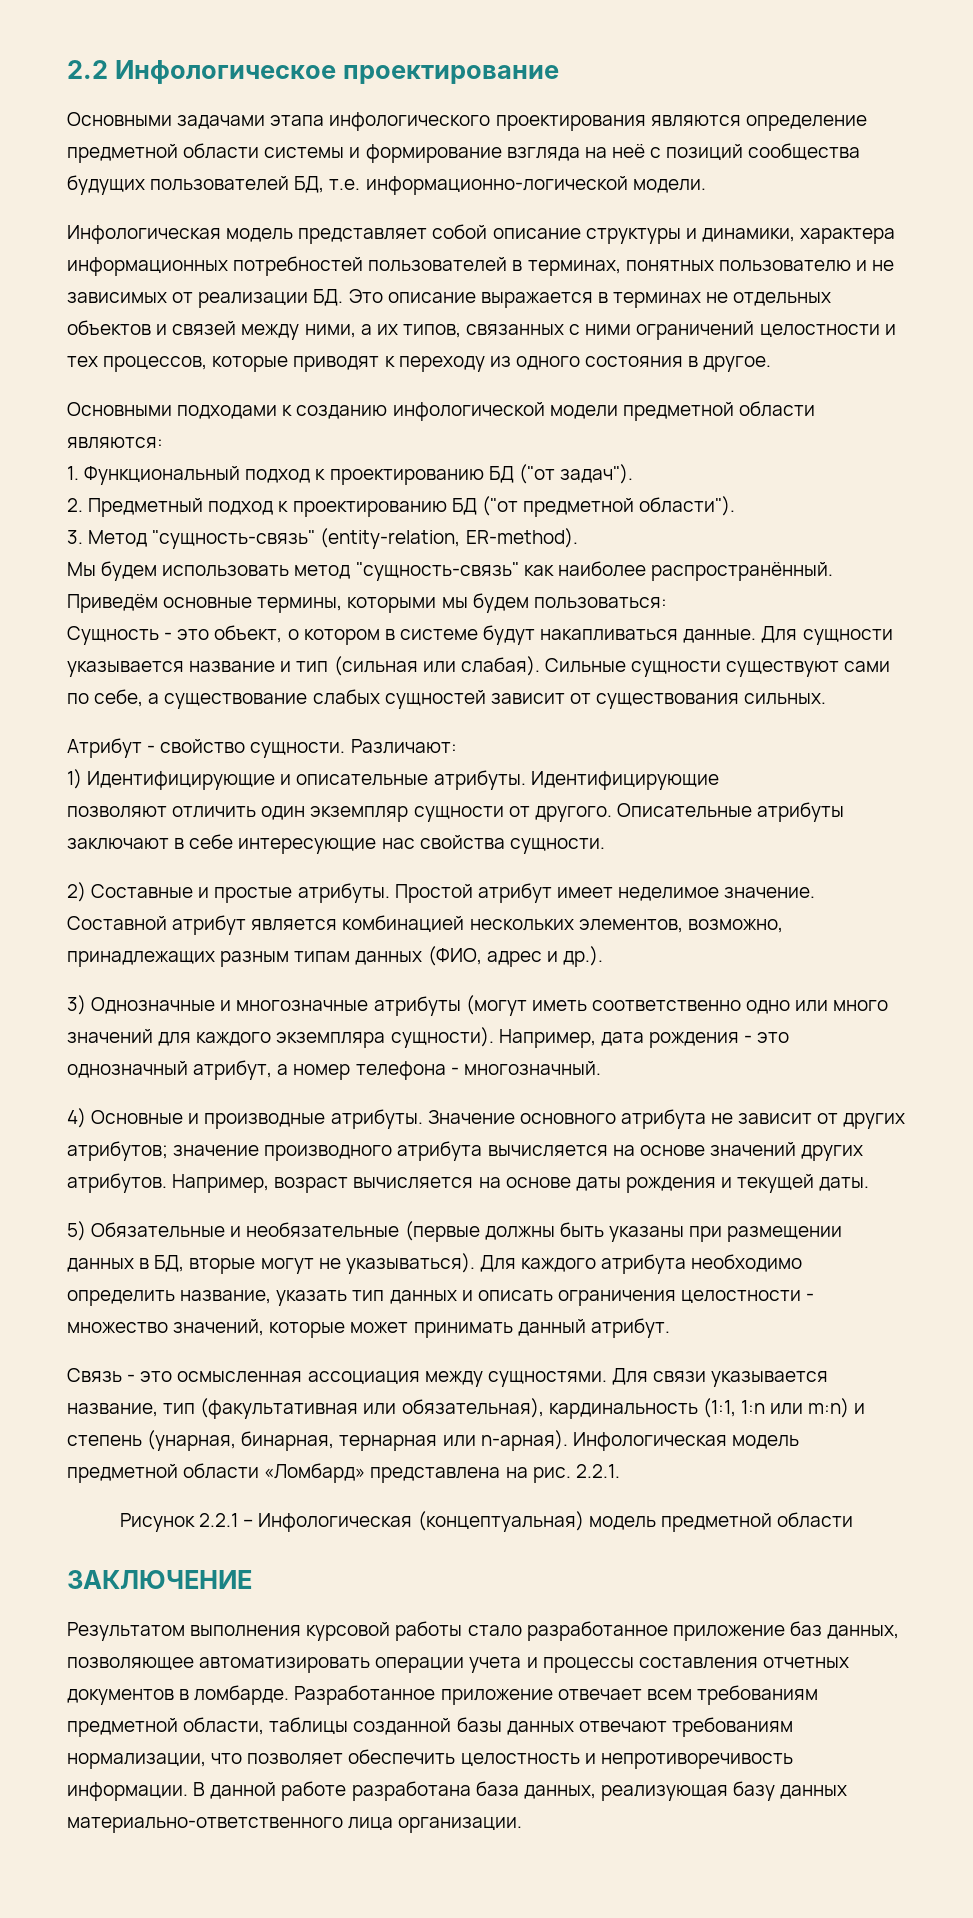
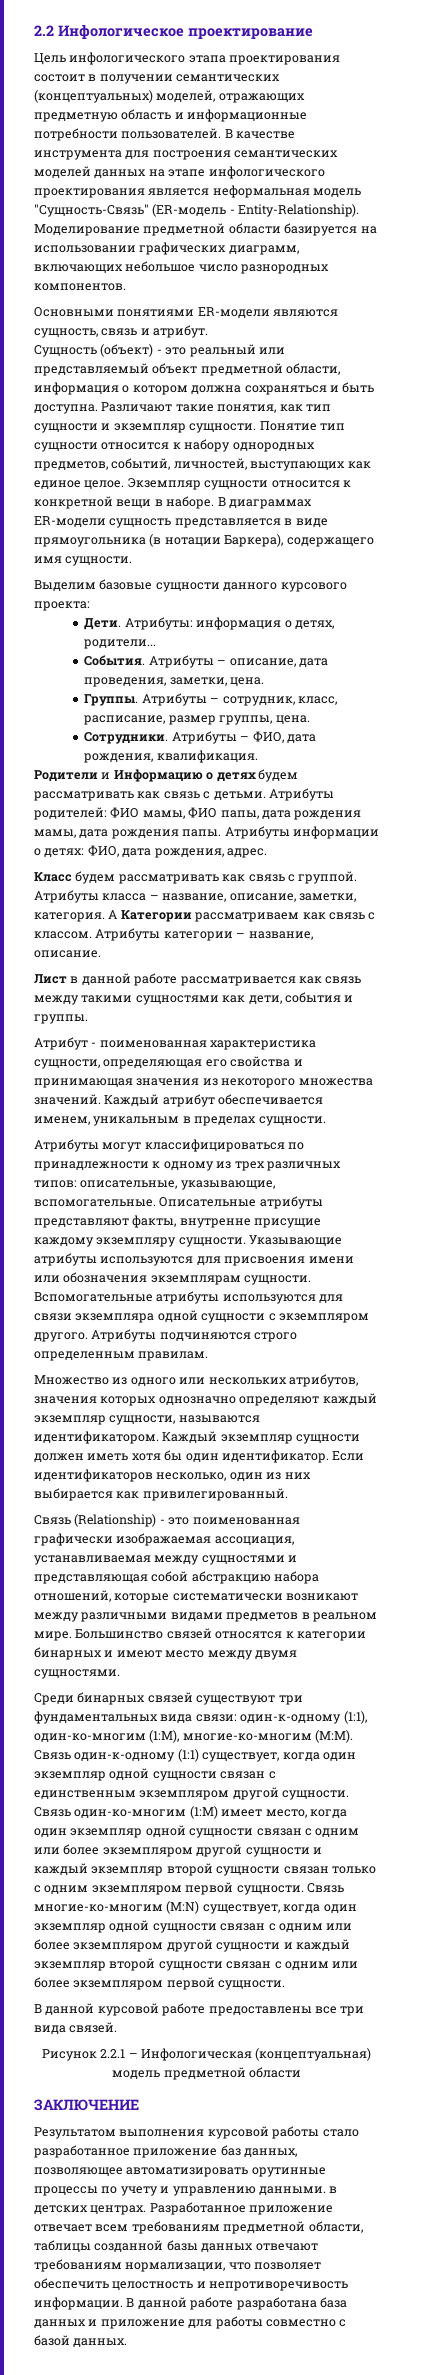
[67,112,867,131] [67,143,861,163] [67,175,706,195] [67,224,896,244] [67,256,895,276] [67,289,832,308] [67,320,896,340] [67,356,772,372] [67,401,815,421] [67,437,163,449] [67,464,633,485] [67,496,736,517] [67,528,578,549] [67,561,833,581] [67,593,667,613] Основными задачами этапа инфологического проектирования являются определение предметной области системы и формирование взгляда на неё с позиций сообщества будущих пользователей БД, т.е. информационно-логической модели. // Инфологическая модель представляет собой описание структуры и динамики, характера информационных потребностей пользователей в терминах, понятных пользователю и не зависимых от реализации БД. Это описание выражается в терминах не отдельных объектов и связей между ними, а их типов, связанных с ними ограничений целостности и тех процессов, которые приводят к переходу из одного состояния в другое. // Основными подходами к созданию инфологической модели предметной области являются: // 1. Функциональный подход к проектированию БД ("от задач"). // 2. Предметный подход к проектированию БД ("от предметной области"). // 3. Метод "сущность-связь" (entity-relation, ER-method). // Мы будем использовать метод "сущность-связь" как наиболее распространённый. Приведём основные термины, которыми мы будем пользоваться: -> [34,52,341,65] [34,74,281,84] [34,90,305,103] [34,109,308,122] [34,128,296,141] [34,150,339,160] [34,166,325,179] [34,185,362,198] [34,204,360,217] [34,223,377,236] [34,242,299,255] [34,261,330,274] [34,283,126,291] [34,307,339,318] [34,325,209,338] Цель инфологического этапа проектирования состоит в получении семантических (концептуальных) моделей, отражающих предметную область и информационные потребности пользователей. В качестве инструмента для построения семантических моделей данных на этапе инфологического проектирования является неформальная модель "Сущность-Связь" (ER-модель - Entity-Relationship). Моделирование предметной области базируется на использовании графических диаграмм, включающих небольшое число разнородных компонентов. // Основными понятиями ER-модели являются сущность, связь и атрибут.
[164,625,893,645] [67,656,891,677] [67,689,827,709] [67,738,457,758] [67,769,719,790] [67,802,845,822] [67,834,605,854] [67,882,816,903] [67,915,783,935] [67,946,603,967] [67,995,889,1016] [67,1027,790,1048] [67,1060,601,1080] [67,1108,906,1129] [67,1141,864,1161] [67,1173,870,1193] [67,1221,843,1242] [67,1253,803,1274] [67,1290,815,1306] [67,1318,670,1338] [67,1368,829,1387] [67,1398,866,1419] [67,1430,799,1451] [67,1463,620,1483] - это объект, о котором в системе будут накапливаться данные. Для сущности указывается название и тип (сильная или слабая). Сильные сущности существуют сами по себе, а существование слабых сущностей зависит от существования сильных. // Атрибут - свойство сущности. Различают: // 1) Идентифицирующие и описательные атрибуты. Идентифицирующие // позволяют отличить один экземпляр сущности от другого. Описательные атрибуты заключают в себе интересующие нас свойства сущности. // 2) Составные и простые атрибуты. Простой атрибут имеет неделимое значение. Составной атрибут является комбинацией нескольких элементов, возможно, принадлежащих разным типам данных (ФИО, адрес и др.). // 3) Однозначные и многозначные атрибуты (могут иметь соответственно одно или много значений для каждого экземпляра сущности). Например, дата рождения - это однозначный атрибут, а номер телефона - многозначный. // 4) Основные и производные атрибуты. Значение основного атрибута не зависит от других атрибутов; значение производного атрибута вычисляется на основе значений других атрибутов. Например, возраст вычисляется на основе даты рождения и текущей даты. // 5) Обязательные и необязательные (первые должны быть указаны при размещении данных в БД, вторые могут не указываться). Для каждого атрибута необходимо определить название, указать тип данных и описать ограничения целостности - множество значений, которые может принимать данный атрибут. // Связь - это осмысленная ассоциация между сущностями. Для связи указывается название, тип (факультативная или обязательная), кардинальность (1:1, 1:n или m:n) и степень (унарная, бинарная, тернарная или n-арная). Инфологическая модель предметной области «Ломбард» представлена на рис. 2.2.1. -> [100,344,285,357] [34,363,341,376] [34,382,375,395] [34,402,331,414] [34,421,345,433] [34,439,315,452] [34,458,371,471] [34,478,351,490] [34,496,312,509] [34,516,328,528] [34,534,374,547] [34,556,133,566] [34,579,347,592] [34,601,90,611] [84,617,334,630] [84,639,157,649] [84,655,328,668] [84,677,265,687] [84,693,337,706] [84,715,310,725] [84,731,316,744] [84,750,258,763] [34,769,298,782] [34,788,334,801] [34,807,362,820] [34,826,379,839] [34,845,267,858] [34,871,358,884] [34,890,356,903] [34,910,376,922] [34,928,313,941] [34,950,101,958] [34,973,362,986] [34,992,354,1005] [34,1014,88,1024] [34,1037,317,1050] [34,1056,303,1069] [34,1078,373,1088] [34,1094,324,1107] [34,1116,326,1126] [34,1139,305,1152] [34,1161,341,1171] [34,1180,275,1190] [34,1196,323,1209] [34,1215,322,1228] [34,1235,343,1247] [34,1253,354,1266] [34,1272,312,1285] [34,1291,344,1304] [34,1310,369,1323] [34,1329,298,1342] [34,1351,209,1361] [34,1374,358,1387] [34,1393,377,1406] [34,1415,260,1425] [34,1431,361,1444] [34,1450,365,1463] [34,1469,311,1482] [34,1488,288,1501] [34,1514,300,1527] [34,1533,294,1546] [34,1555,298,1565] [34,1571,320,1584] [34,1590,359,1603] [34,1612,377,1622] [34,1628,366,1641] [34,1647,297,1660] [34,1669,120,1679] [34,1692,303,1705] [34,1711,367,1724] [34,1730,354,1743] [34,1749,356,1762] [34,1768,276,1781] [34,1787,350,1800] [34,1806,347,1819] [34,1825,360,1838] [34,1844,322,1857] [34,1863,376,1876] [34,1882,344,1895] [34,1901,357,1914] [34,1920,353,1933] [34,1939,350,1952] [34,1958,359,1971] [34,1977,286,1990] [34,2003,365,2016] [34,2022,118,2034] (объект) - это реальный или представляемый объект предметной области, информация о котором должна сохраняться и быть доступна. Различают такие понятия, как тип сущности и экземпляр сущности. Понятие тип сущности относится к набору однородных предметов, событий, личностей, выступающих как единое целое. Экземпляр сущности относится к конкретной вещи в наборе. В диаграммах ER-модели сущность представляется в виде прямоугольника (в нотации Баркера), содержащего имя сущности. // Выделим базовые сущности данного курсового проекта: // Дети. Атрибуты: информация о детях, родители... // События. Атрибуты – описание, дата проведения, заметки, цена. // Группы. Атрибуты – сотрудник, класс, расписание, размер группы, цена. // Сотрудники. Атрибуты – ФИО, дата рождения, квалификация. // Родители и Информацию о детях будем рассматривать как связь с детьми. Атрибуты родителей: ФИО мамы, ФИО папы, дата рождения мамы, дата рождения папы. Атрибуты информации о детях: ФИО, дата рождения, адрес. // Класс будем рассматривать как связь с группой. Атрибуты класса – название, описание, заметки, категория. А Категории рассматриваем как связь с классом. Атрибуты категории – название, описание. // Лист в данной работе рассматривается как связь между такими сущностями как дети, события и группы. // Атрибут - поименованная характеристика сущности, определяющая его свойства и принимающая значения из некоторого множества значений. Каждый атрибут обеспечивается именем, уникальным в пределах сущности. // Атрибуты могут классифицироваться по принадлежности к одному из трех различных типов: описательные, указывающие, вспомогательные. Описательные атрибуты представляют факты, внутренне присущие каждому экземпляру сущности. Указывающие атрибуты используются для присвоения имени или обозначения экземплярам сущности. Вспомогательные атрибуты используются для связи экземпляра одной сущности с экземпляром другого. Атрибуты подчиняются строго определенным правилам. // Множество из одного или нескольких атрибутов, значения которых однозначно определяют каждый экземпляр сущности, называются идентификатором. Каждый экземпляр сущности должен иметь хотя бы один идентификатор. Если идентификаторов несколько, один из них выбирается как привилегированный. // Связь (Relationship) - это поименованная графически изображаемая ассоциация, устанавливаемая между сущностями и представляющая собой абстракцию набора отношений, которые систематически возникают между различными видами предметов в реальном мире. Большинство связей относятся к категории бинарных и имеют место между двумя сущностями. // Среди бинарных связей существуют три фундаментальных вида связи: один-к-одному (1:1), один-ко-многим (1:M), многие-ко-многим (M:M). Связь один-к-одному (1:1) существует, когда один экземпляр одной сущности связан с единственным экземпляром другой сущности. Связь один-ко-многим (1:M) имеет место, когда один экземпляр одной сущности связан с одним или более экземпляром другой сущности и каждый экземпляр второй сущности связан только с одним экземпляром первой сущности. Связь многие-ко-многим (М:N) существует, когда один экземпляр одной сущности связан с одним или более экземпляром другой сущности и каждый экземпляр второй сущности связан с одним или более экземпляром первой сущности. // В данной курсовой работе предоставлены все три вида связей.
[375,1657,849,1673] [67,1685,290,1705] операции учета и процессы составления отчетных документов в ломбарде. -> [251,2167,326,2177] [34,2186,338,2196] [34,2205,147,2215] орутинные процессы по учету и управлению данными. в детских центрах.
[523,1781,848,1801] [67,1817,523,1833] данных, реализующая базу данных материально-ответственного лица организации. -> [34,2316,347,2329] [34,2335,128,2347] данных и приложение для работы совместно с базой данных.

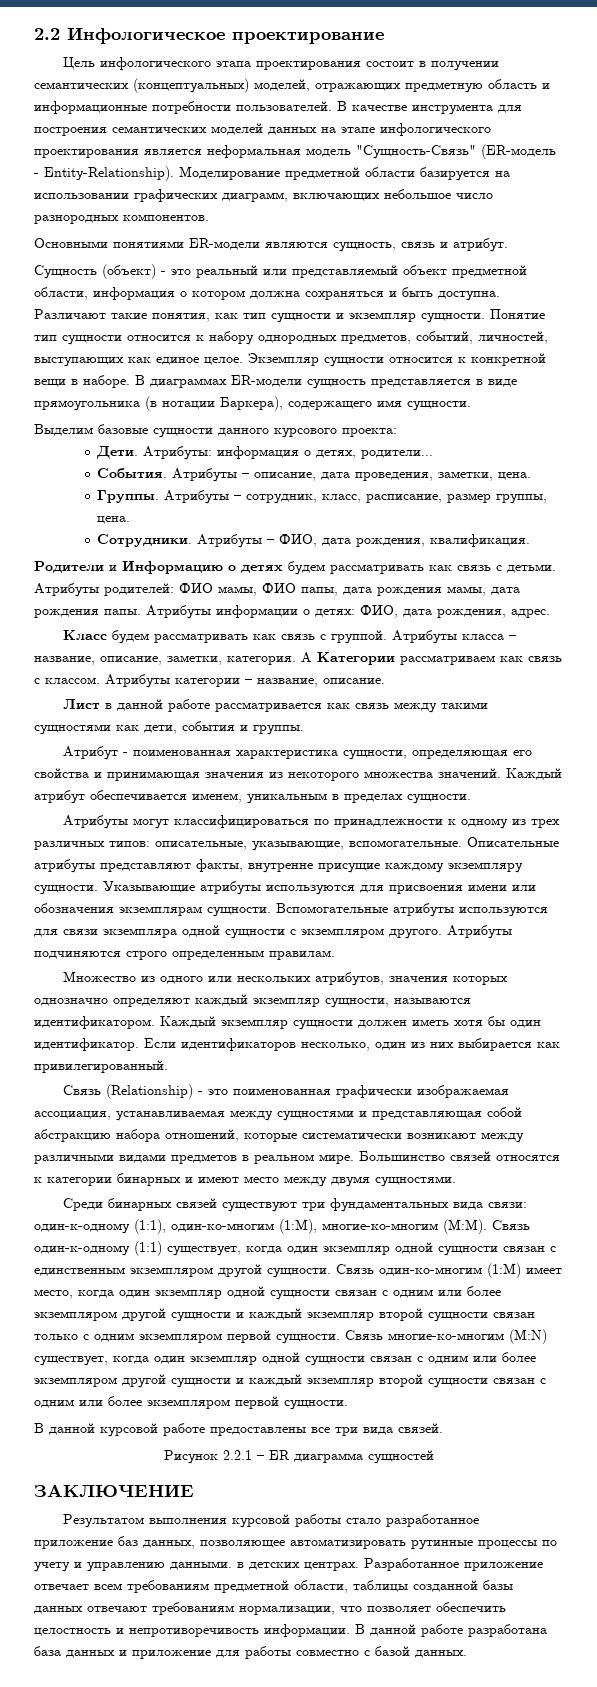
[140,2048,372,2061] [112,2067,301,2080] Инфологическая (концептуальная) модель предметной области -> [268,1450,434,1464] ER диаграмма сущностей
[251,2167,326,2177] орутинные -> [411,1540,473,1550] рутинные

